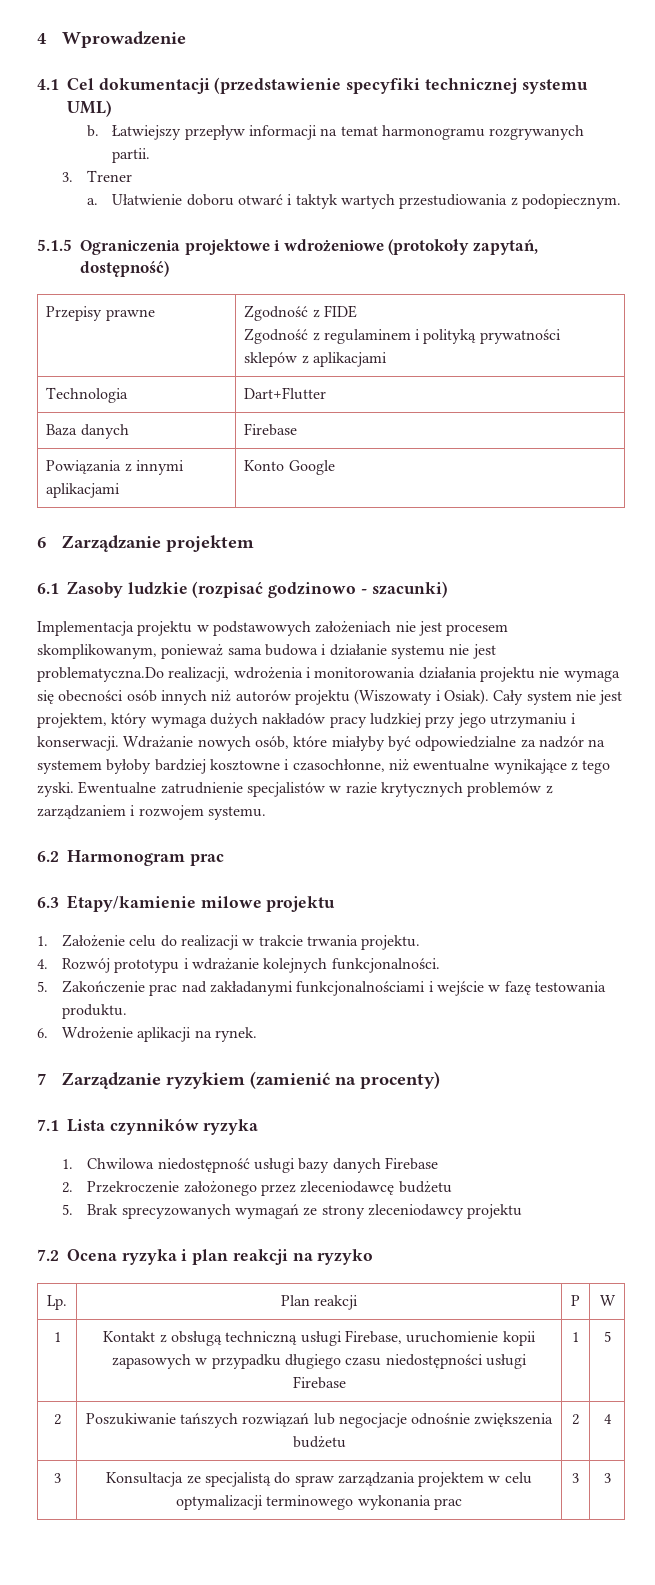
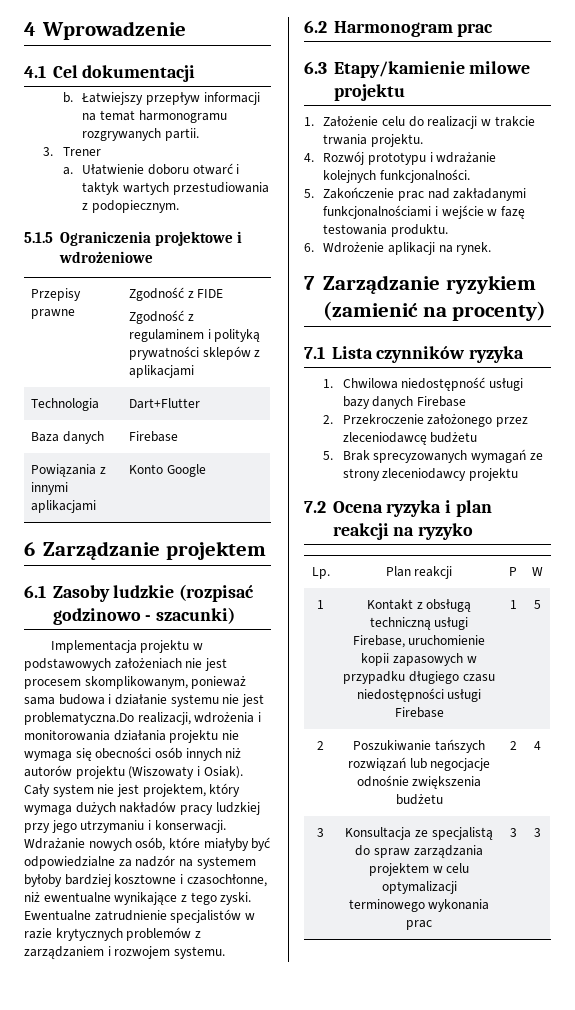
[214,77,588,94] [67,100,112,117] (przedstawienie specyfiki technicznej systemu UML) -> (196, 73) none
[388,239,538,255] [80,261,169,277] (protokoły zapytań, dostępność) -> (153, 257) none

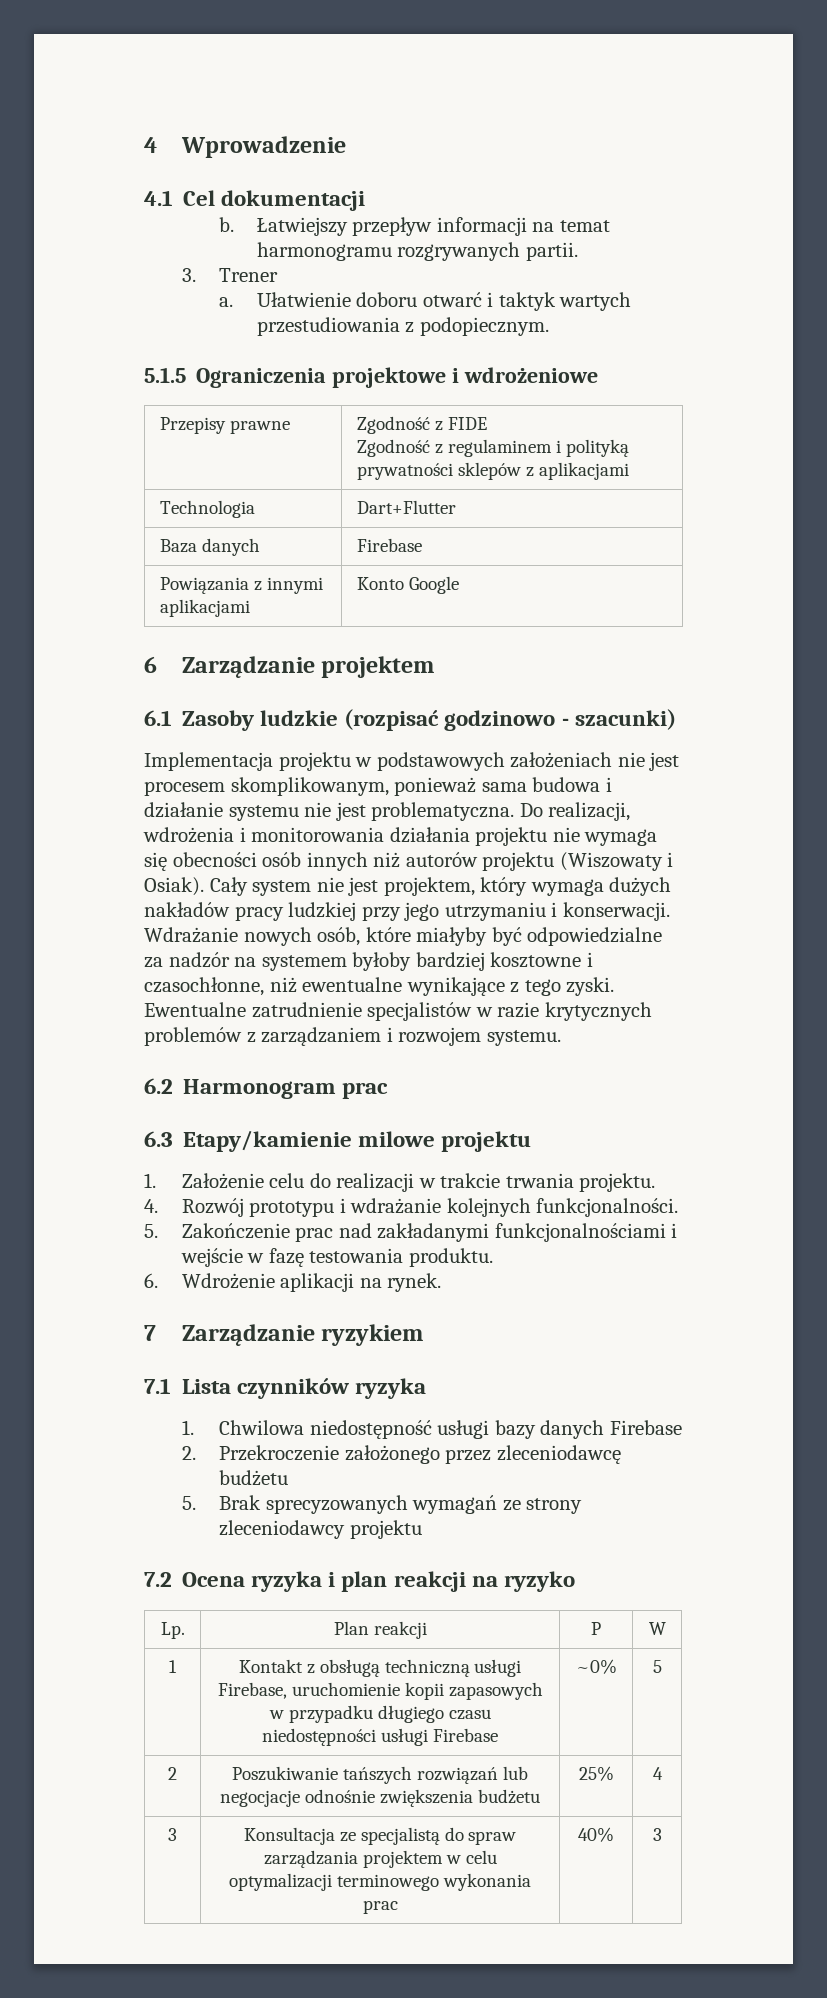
[24,712,134,725] problematyczna.Do -> [371,802,543,821] problematyczna. Do
[323,301,547,321] (zamienić na procenty) -> (423, 1335) none
[509,600,517,609] 1 -> [575,1659,617,1674] ~0%
[509,741,517,750] 2 -> [578,1766,614,1781] 25%
[509,828,517,837] 3 -> [578,1827,614,1842] 40%

